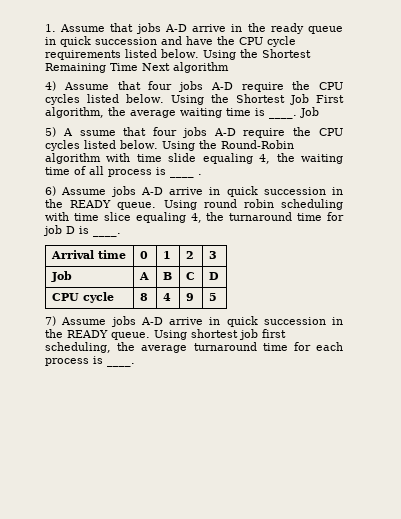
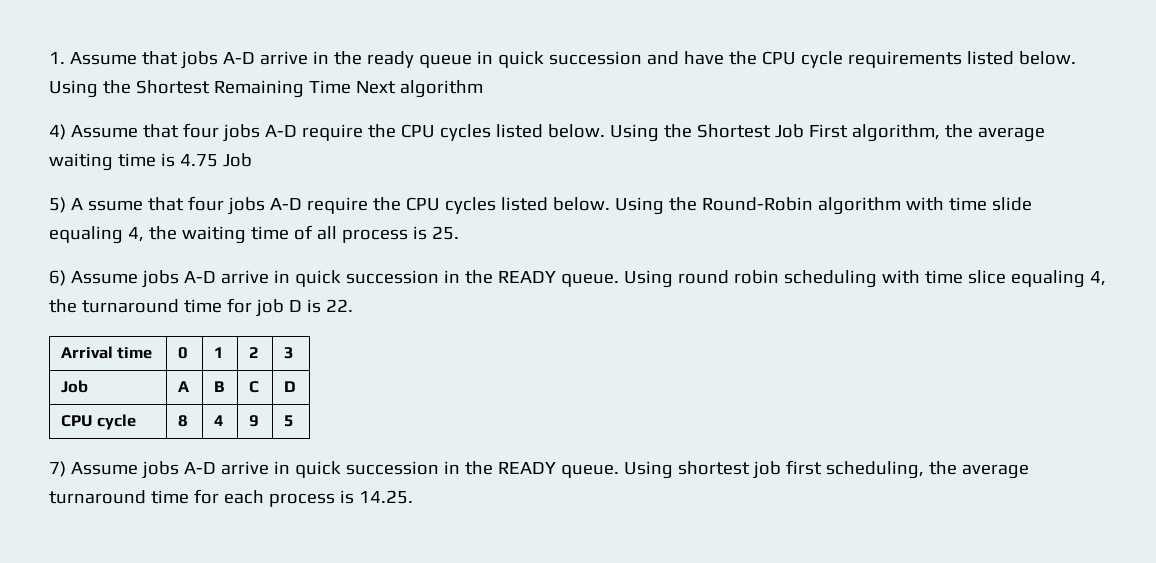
[269,115,297,119] ____. -> [179,154,218,167] 4.75
[170,175,194,178] [198,174,202,175] ____ . -> [431,226,459,240] 25.
[93,233,121,237] ____. -> [325,299,353,312] 22.
[107,363,135,367] ____. -> [358,490,413,504] 14.25.

